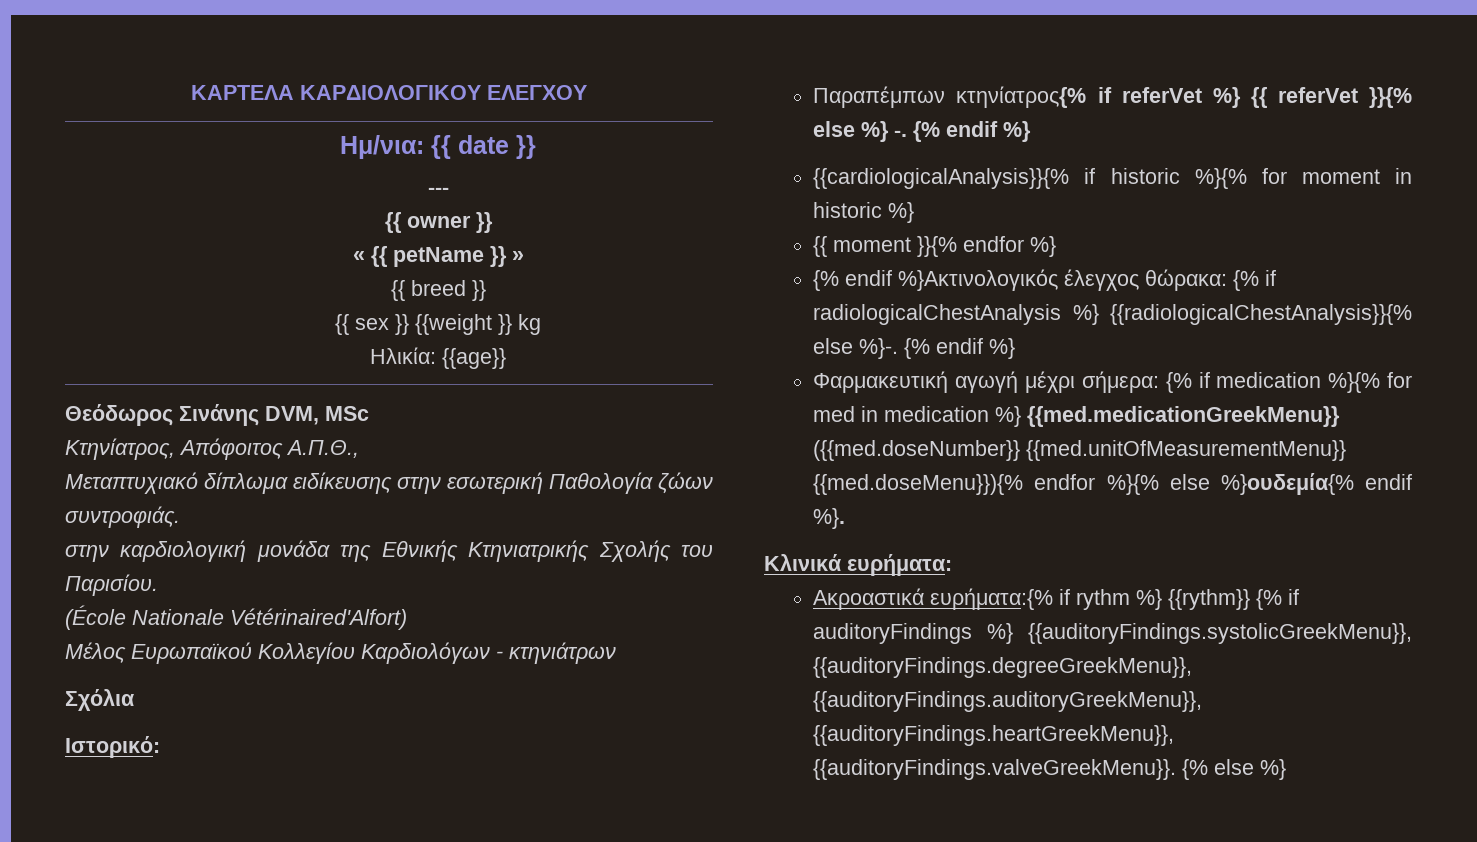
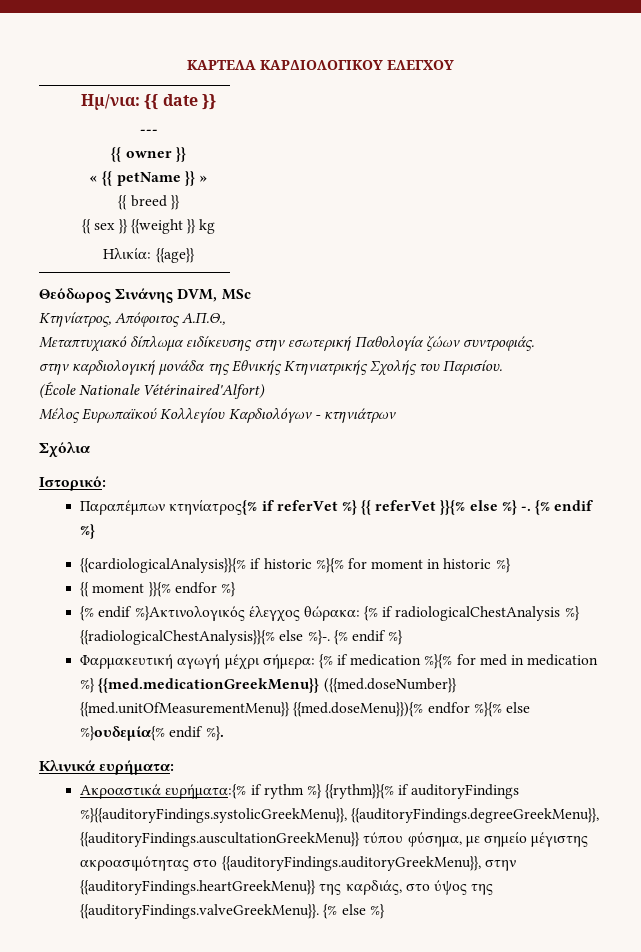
[1168,589,1300,610] [813,623,1412,644] [813,657,1193,678] [813,691,1203,712] [813,725,1175,746] {{rythm}} {% if auditoryFindings %} {{auditoryFindings.systolicGreekMenu}}, {{auditoryFindings.degreeGreekMenu}}, {{auditoryFindings.auditoryGreekMenu}}, {{auditoryFindings.heartGreekMenu}}, -> [325,784,520,799] [80,808,600,823] [80,832,589,847] [80,856,516,871] [80,880,494,895] {{rythm}}{% if auditoryFindings %}{{auditoryFindings.systolicGreekMenu}}, {{auditoryFindings.degreeGreekMenu}}, {{auditoryFindings.auscultationGreekMenu}} τύπου φύσημα, με σημείο μέγιστης ακροασιμότητας στο {{auditoryFindings.auditoryGreekMenu}}, στην {{auditoryFindings.heartGreekMenu}} της καρδιάς, στο ύψος της

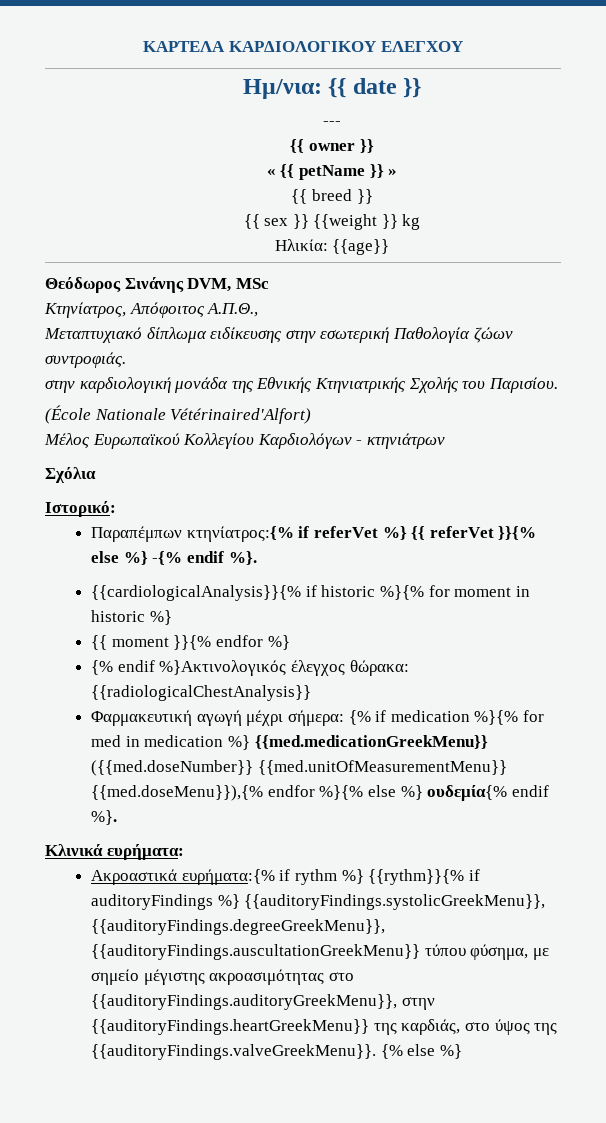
[169,500,258,515] κτηνίατρος{% -> [186,526,294,542] κτηνίατρος:{%
[520,500,594,515] [80,524,96,539] -. {% endif %} -> [152,551,257,565] -{% endif %}.
[364,606,580,621] [80,630,404,645] {% if radiologicalChestAnalysis %} {{radiologicalChestAnalysis}}{% else %}-. {% endif %} -> [91,685,312,701] {{radiologicalChestAnalysis}}
[293,702,424,717] {{med.doseMenu}}){% -> [91,785,264,801] {{med.doseMenu}}),{%
[80,726,166,741] %}ουδεμία{% -> [400,785,508,801] %} ουδεμία{%
[80,808,348,823] %}{{auditoryFindings.systolicGreekMenu}}, -> [217,894,546,910] %} {{auditoryFindings.systolicGreekMenu}},

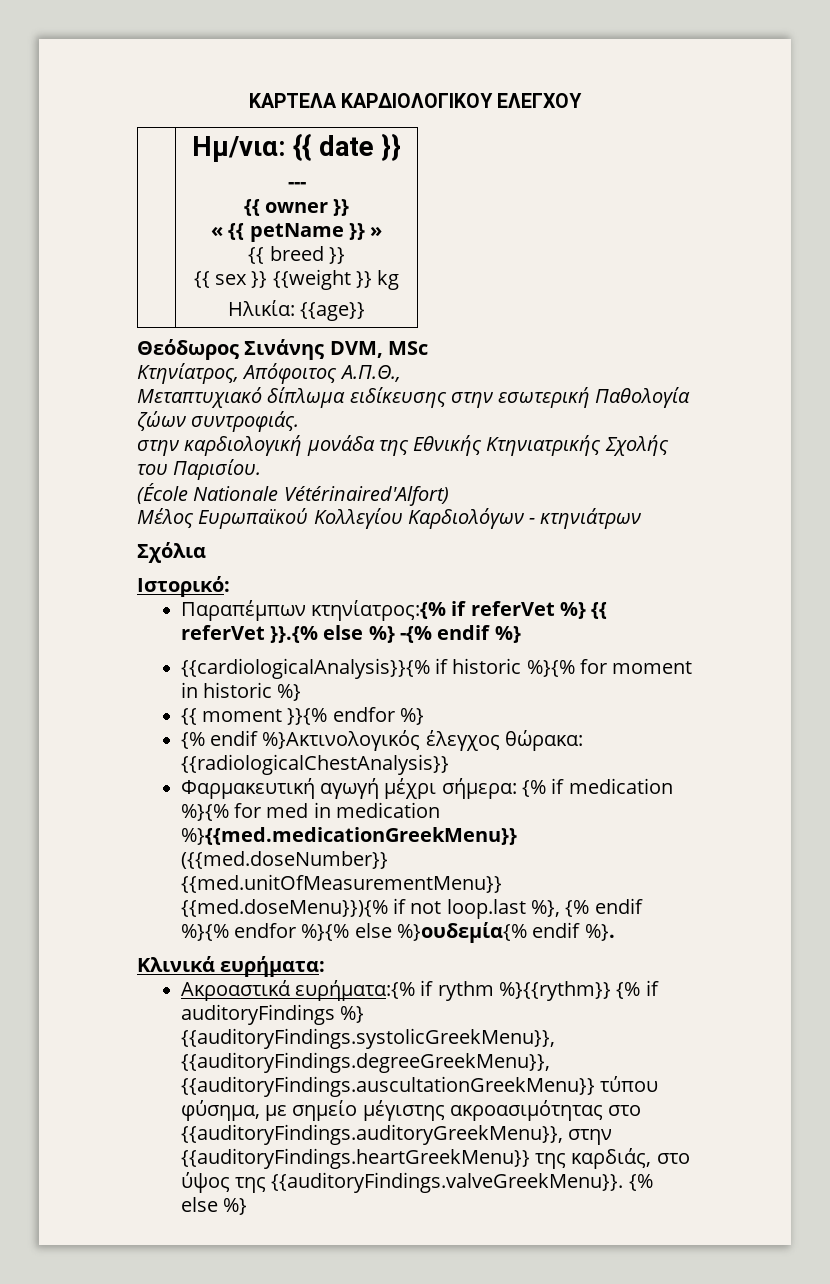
[498,526,537,540] }}{% -> [270,626,319,643] }}.{%
[228,551,257,565] %}. -> [494,626,521,643] %}
[227,735,488,750] [91,760,507,776] [91,785,264,801] %} {{med.medicationGreekMenu}} ({{med.doseNumber}} {{med.unitOfMeasurementMenu}} {{med.doseMenu}}),{% -> [180,827,517,845] [180,851,388,869] [180,874,502,893] [180,898,643,919] [180,924,229,941] %}{{med.medicationGreekMenu}} ({{med.doseNumber}} {{med.unitOfMeasurementMenu}} {{med.doseMenu}}){% if not loop.last %}, {% endif %}{%
[400,785,508,801] %} ουδεμία{% -> [396,922,527,943] %}ουδεμία{%
[341,869,465,885] %} {{rythm}}{% -> [498,981,641,1001] %}{{rythm}} {%

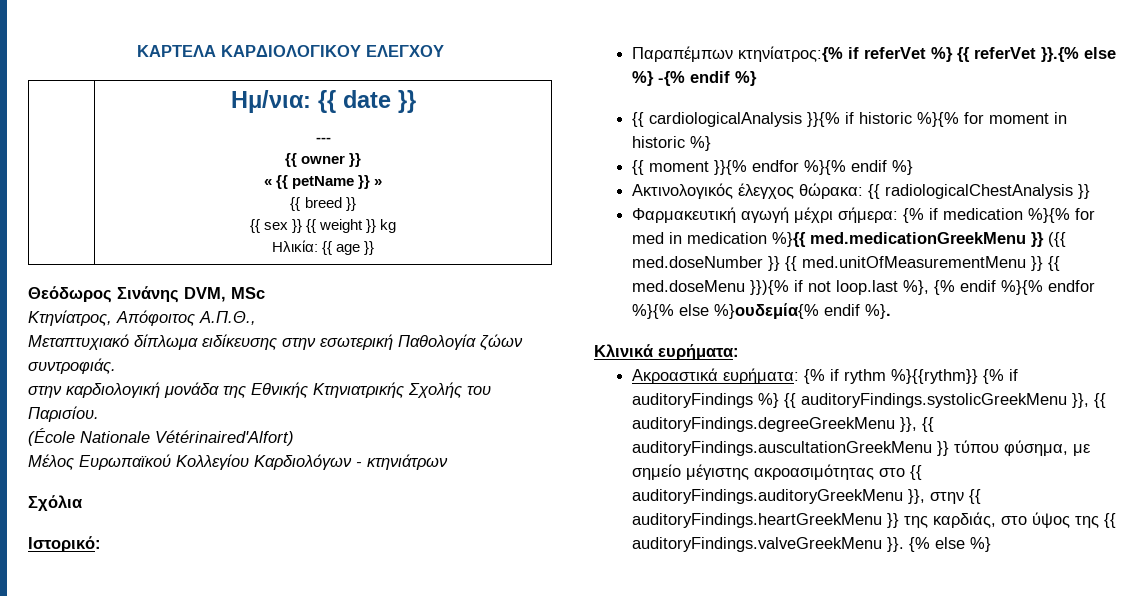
[272,269,351,290] {{weight -> [306,219,364,233] {{ weight
[300,302,366,321] {{age}} -> [321,241,375,255] {{ age }}
[180,658,430,679] {{cardiologicalAnalysis}}{% -> [632,112,841,127] {{ cardiologicalAnalysis }}{%
[399,708,424,725] [180,730,583,751] [180,754,449,775] %} // {% endif %}Ακτινολογικός έλεγχος θώρακα: {{radiologicalChestAnalysis}} -> [804,160,914,175] [632,183,1091,199] %}{% endif %} // Ακτινολογικός έλεγχος θώρακα: {{ radiologicalChestAnalysis }}
[180,827,517,845] [180,851,388,869] [180,874,502,893] [180,899,388,917] %}{{med.medicationGreekMenu}} ({{med.doseNumber}} {{med.unitOfMeasurementMenu}} {{med.doseMenu}}){% -> [772,232,1067,247] [632,256,1061,271] [632,280,790,295] %}{{ med.medicationGreekMenu }} ({{ med.doseNumber }} {{ med.unitOfMeasurementMenu }} {{ med.doseMenu }}){%
[295,980,416,1001] ευρήματα:{% -> [723,368,826,384] ευρήματα: {%
[180,1028,555,1049] [180,1052,550,1073] [180,1076,595,1097] {{auditoryFindings.systolicGreekMenu}}, {{auditoryFindings.degreeGreekMenu}}, {{auditoryFindings.auscultationGreekMenu}} -> [784,393,1107,408] [632,417,935,432] [632,441,950,456] {{ auditoryFindings.systolicGreekMenu }}, {{ auditoryFindings.degreeGreekMenu }}, {{ auditoryFindings.auscultationGreekMenu }}
[180,1124,613,1145] [180,1148,530,1169] {{auditoryFindings.auditoryGreekMenu}}, στην {{auditoryFindings.heartGreekMenu}} -> [910,465,923,480] [632,489,982,504] [632,513,900,528] {{ auditoryFindings.auditoryGreekMenu }}, στην {{ auditoryFindings.heartGreekMenu }}
[271,1172,624,1193] {{auditoryFindings.valveGreekMenu}}. -> [1104,513,1117,528] [632,537,905,552] {{ auditoryFindings.valveGreekMenu }}.

